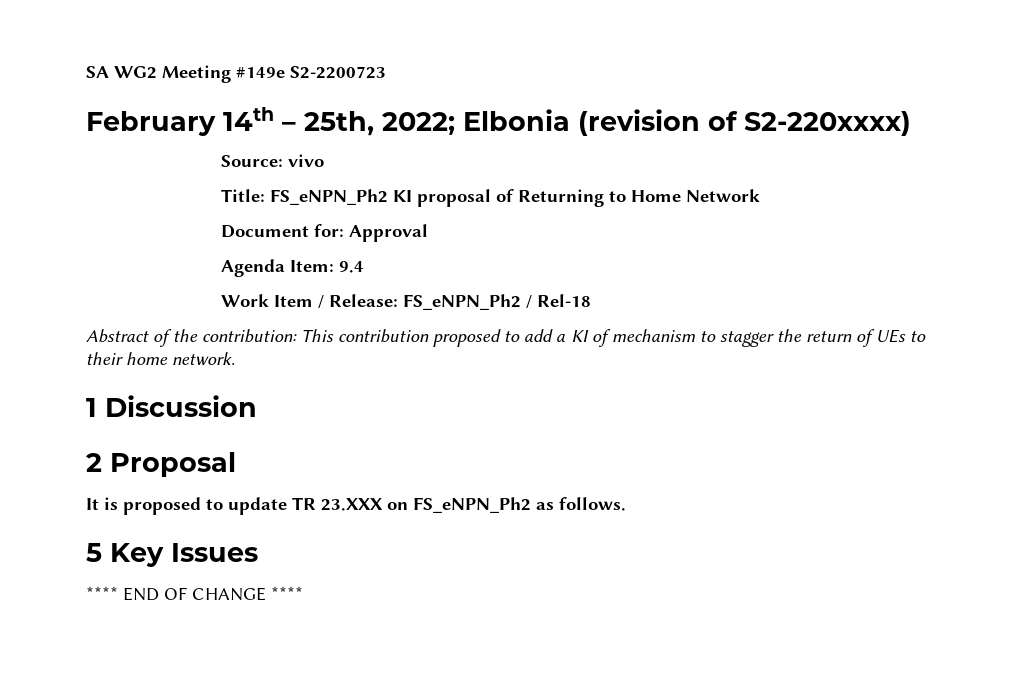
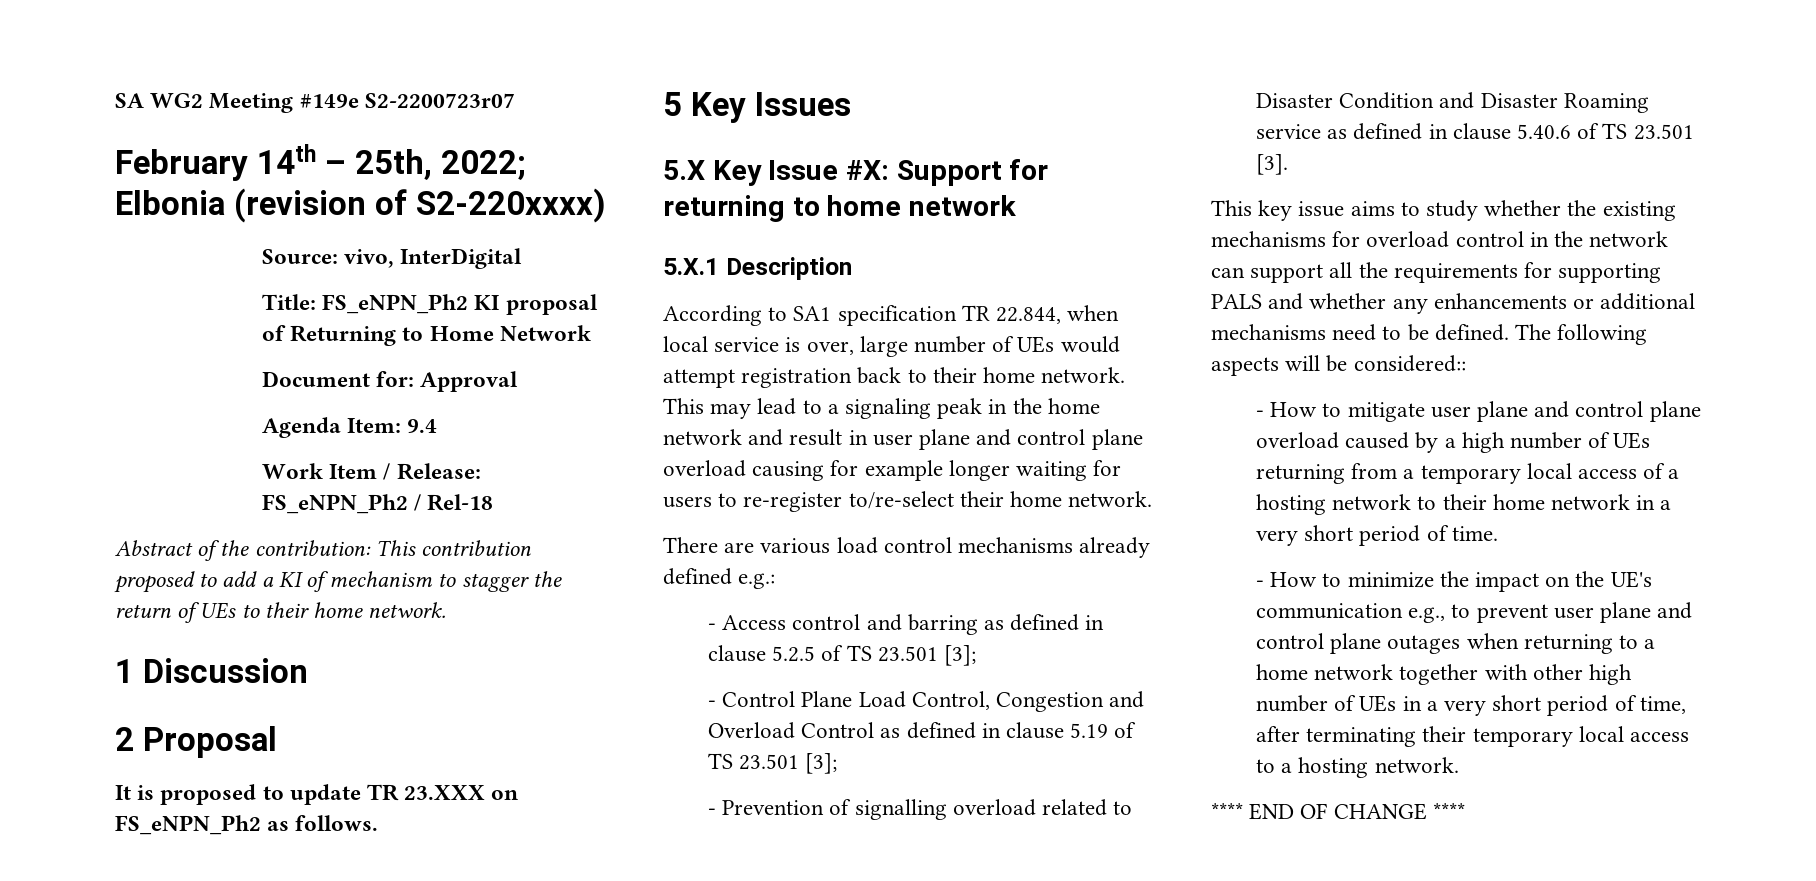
[290,66,386,79] S2-2200723 -> [364,93,515,108] S2-2200723r07
[287,154,324,167] vivo -> [344,248,523,269] vivo, InterDigital
(258, 552) none -> [663,159,1049,186] [663,195,1017,222] [663,257,852,280] [663,305,1120,326] [663,336,1120,357] [663,367,1126,388] [663,398,1100,419] [663,429,1143,450] [663,460,1122,481] [663,491,1153,512] [663,537,1151,558] [663,568,776,589] [707,614,1105,635] [707,645,976,666] [707,691,1145,712] [707,722,1137,739] [707,753,838,774] [707,799,1133,820] [1255,92,1649,113] [1255,123,1694,140] [1255,154,1288,175] [1211,200,1676,221] [1211,231,1669,248] [1211,262,1662,283] [1211,293,1696,314] [1211,324,1648,345] [1211,355,1466,376] [1255,401,1701,422] [1255,432,1651,453] [1255,463,1680,484] [1255,494,1672,515] [1255,525,1498,546] [1255,571,1652,592] [1255,602,1693,623] [1255,633,1656,654] [1255,664,1632,685] [1255,695,1686,716] [1255,726,1689,747] [1255,757,1459,778] // 5.X Key Issue #X: Support for returning to home network // 5.X.1 Description // According to SA1 specification TR 22.844, when local service is over, large number of UEs would attempt registration back to their home network. This may lead to a signaling peak in the home network and result in user plane and control plane overload causing for example longer waiting for users to re-register to/re-select their home network. // There are various load control mechanisms already defined e.g.: // - Access control and barring as defined in clause 5.2.5 of TS 23.501 [3]; // - Control Plane Load Control, Congestion and Overload Control as defined in clause 5.19 of TS 23.501 [3]; // - Prevention of signalling overload related to Disaster Condition and Disaster Roaming service as defined in clause 5.40.6 of TS 23.501 [3]. // This key issue aims to study whether the existing mechanisms for overload control in the network can support all the requirements for supporting PALS and whether any enhancements or additional mechanisms need to be defined. The following aspects will be considered:: // - How to mitigate user plane and control plane overload caused by a high number of UEs returning from a temporary local access of a hosting network to their home network in a very short period of time. // - How to minimize the impact on the UE's communication e.g., to prevent user plane and control plane outages when returning to a home network together with other high number of UEs in a very short period of time, after terminating their temporary local access to a hosting network.

